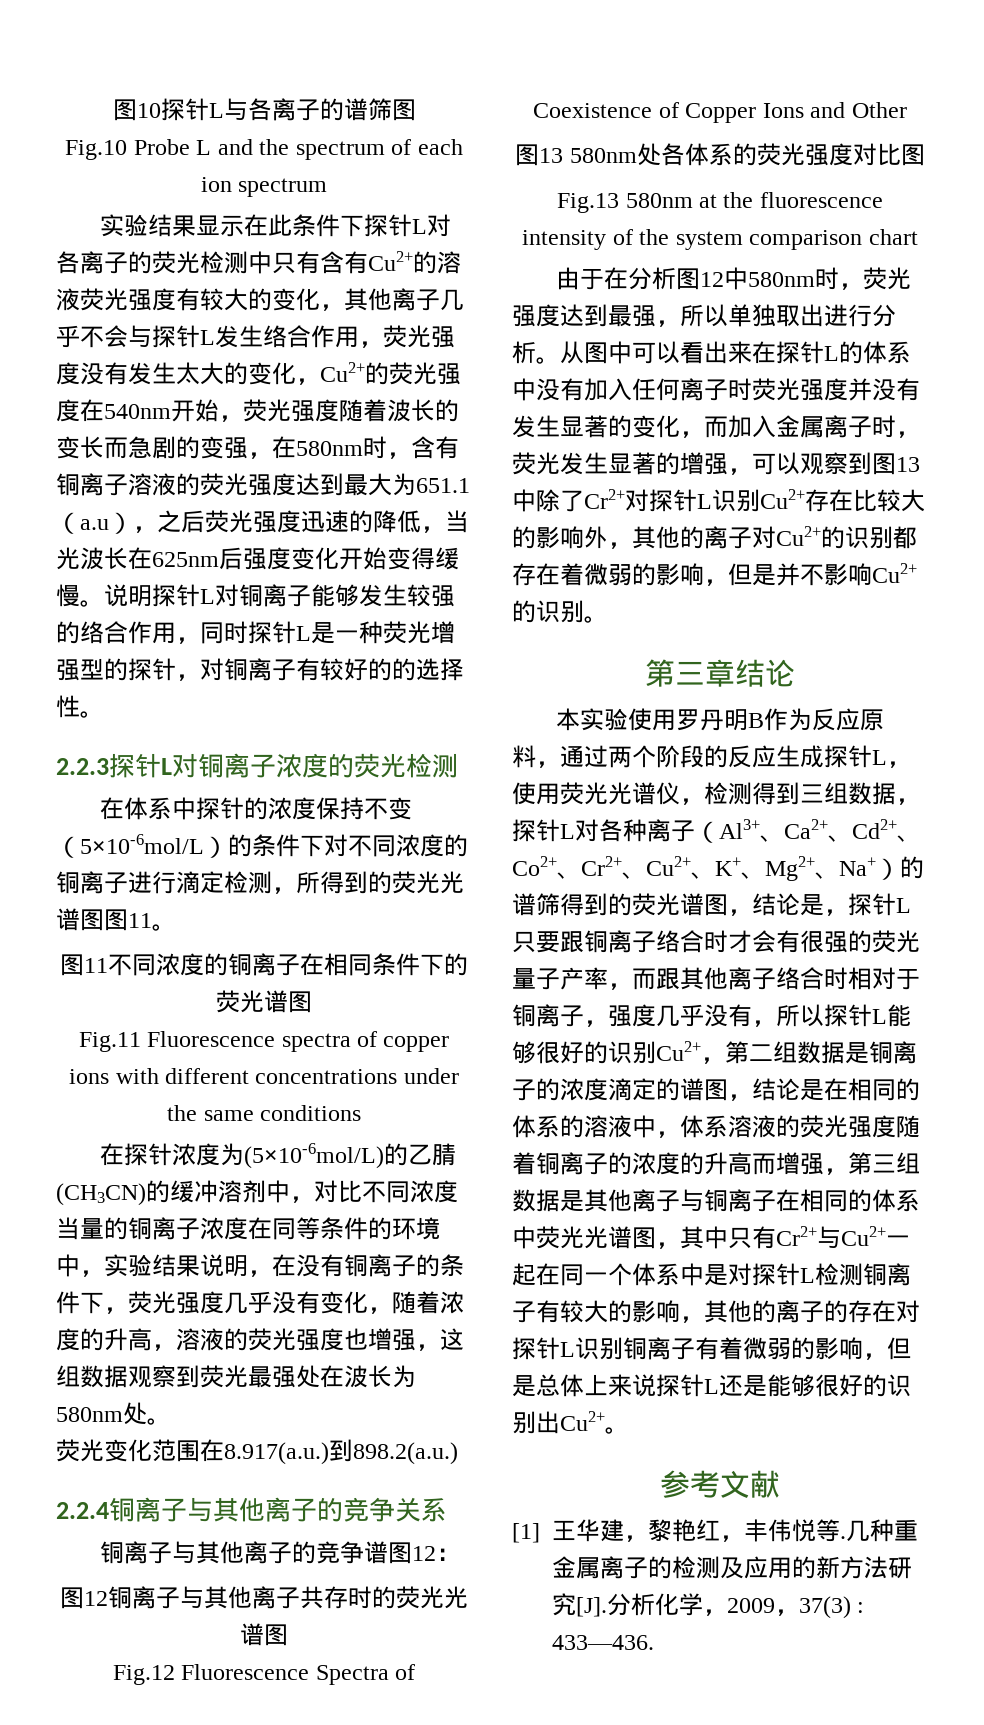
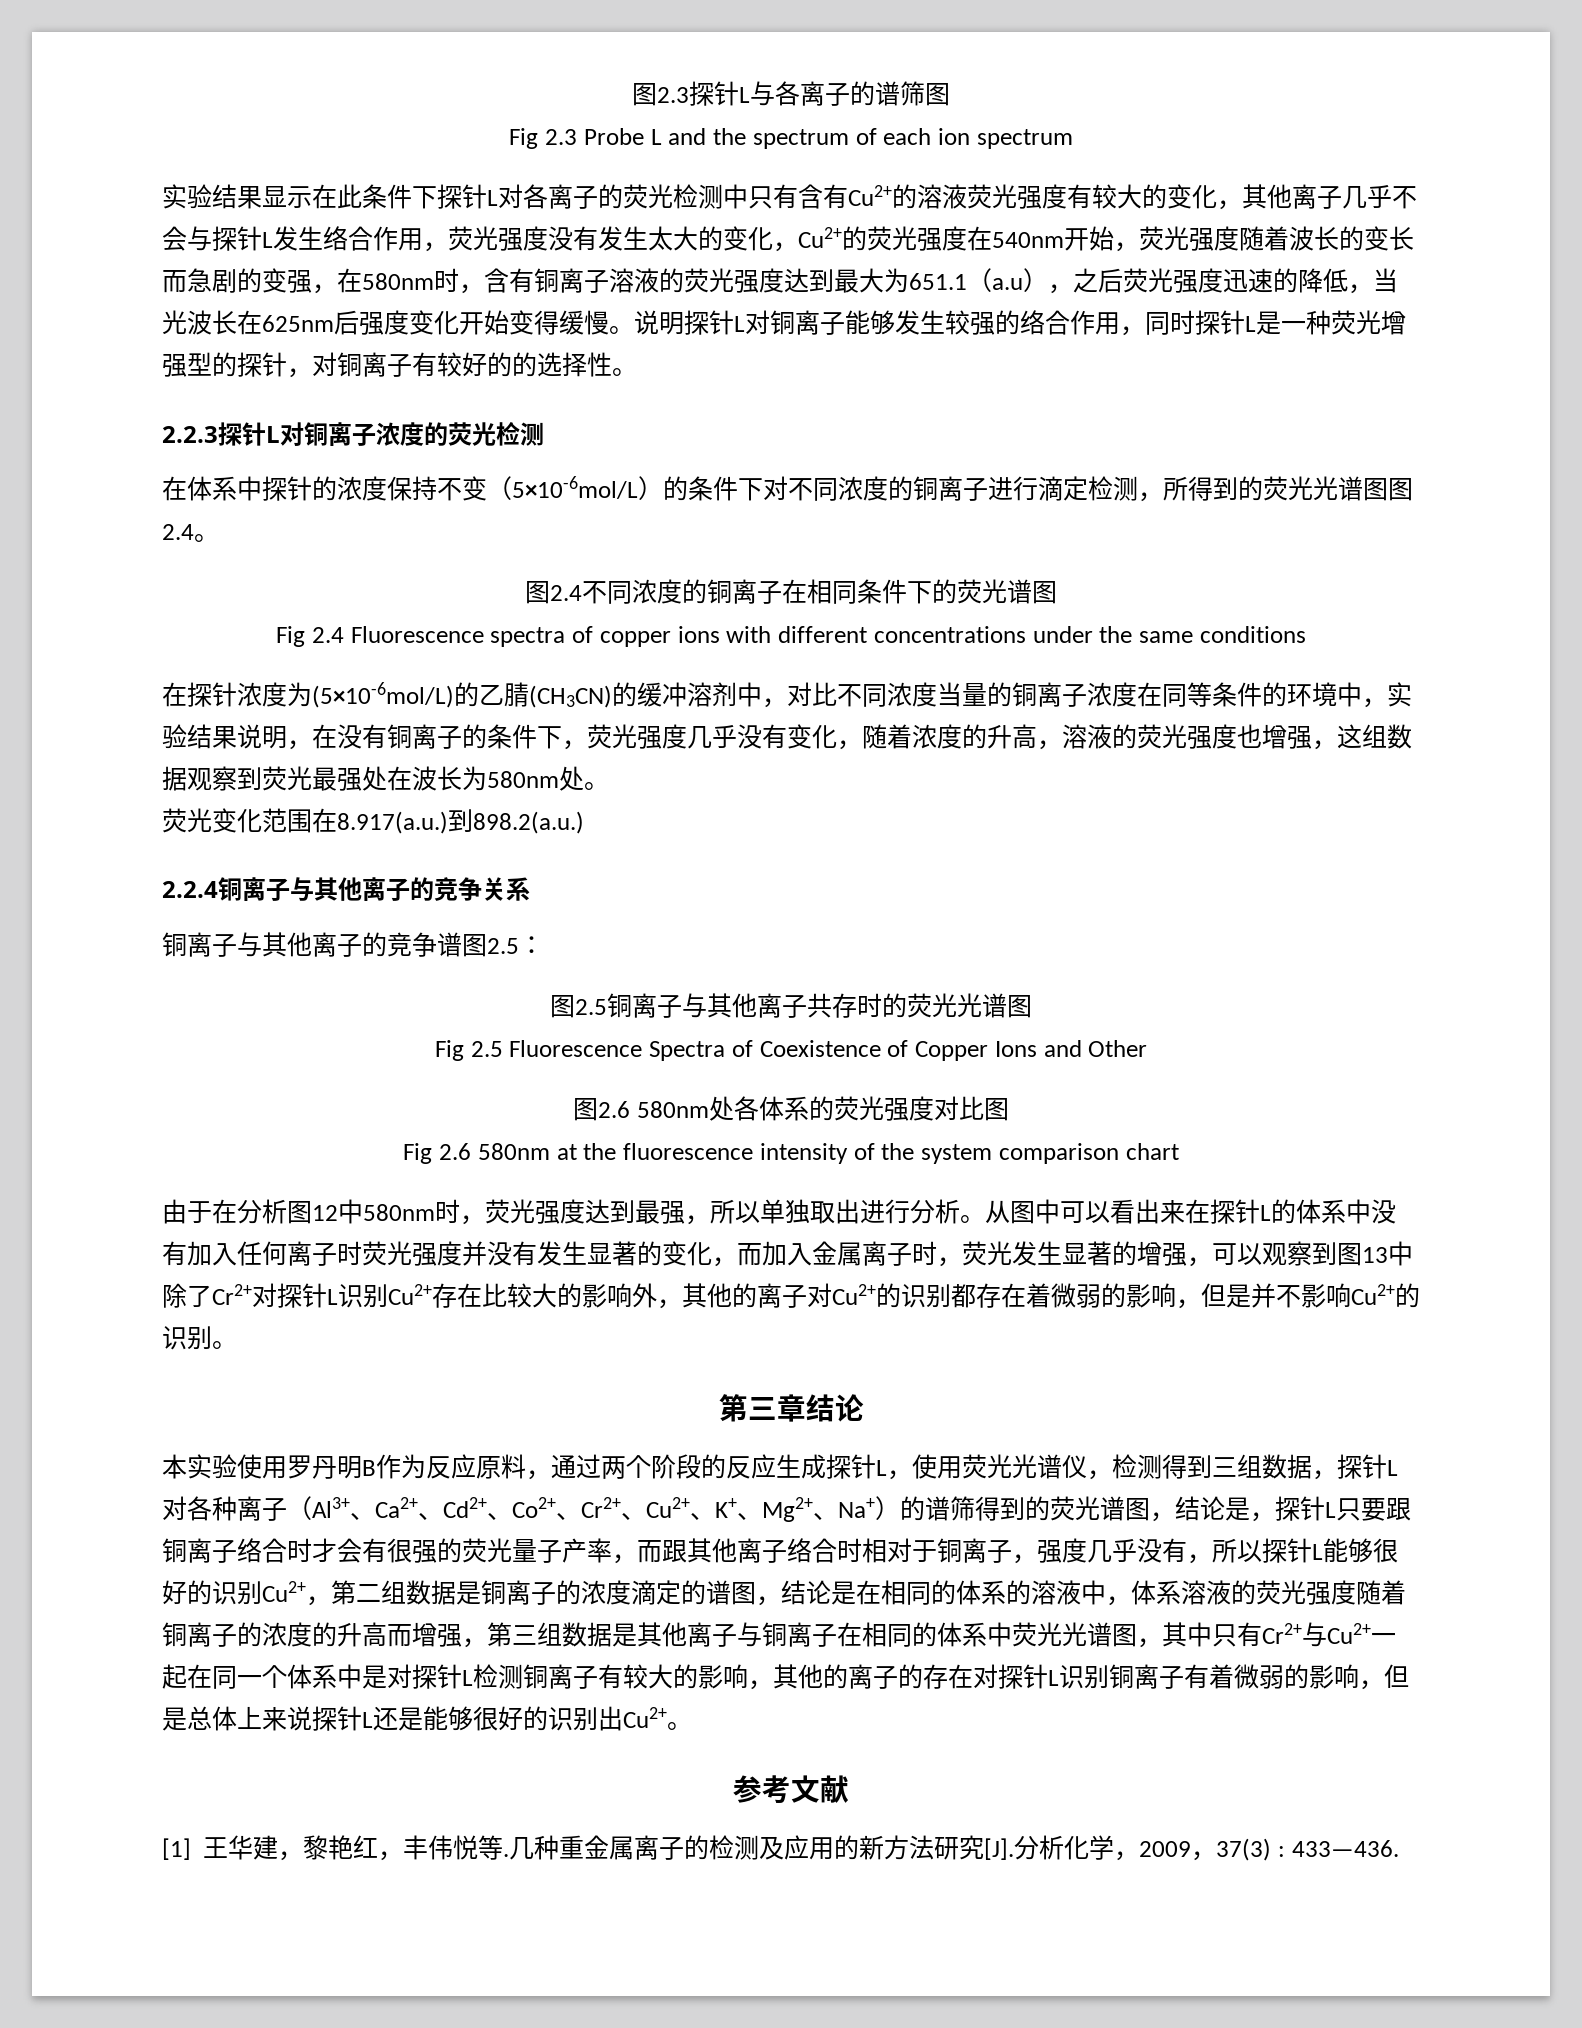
[112,99,161,121] 图10 -> [632,83,689,106] 图2.3
[65,140,128,160] Fig.10 -> [509,128,577,149] Fig 2.3
[128,913,152,928] 11 -> [162,524,194,540] 2.4
[84,958,108,973] 11 -> [550,585,582,601] 2.4
[78,1032,141,1052] Fig.11 -> [276,626,344,647] Fig 2.4
[411,1546,436,1561] 12 -> [487,938,519,954] 2.5
[84,1591,108,1606] 12 -> [575,999,607,1015] 2.5
[112,1665,175,1685] Fig.12 -> [434,1040,503,1061] Fig 2.5
[539,148,564,163] 13 -> [598,1101,631,1118] 2.6
[557,193,620,213] Fig.13 -> [403,1143,472,1164] Fig 2.6

